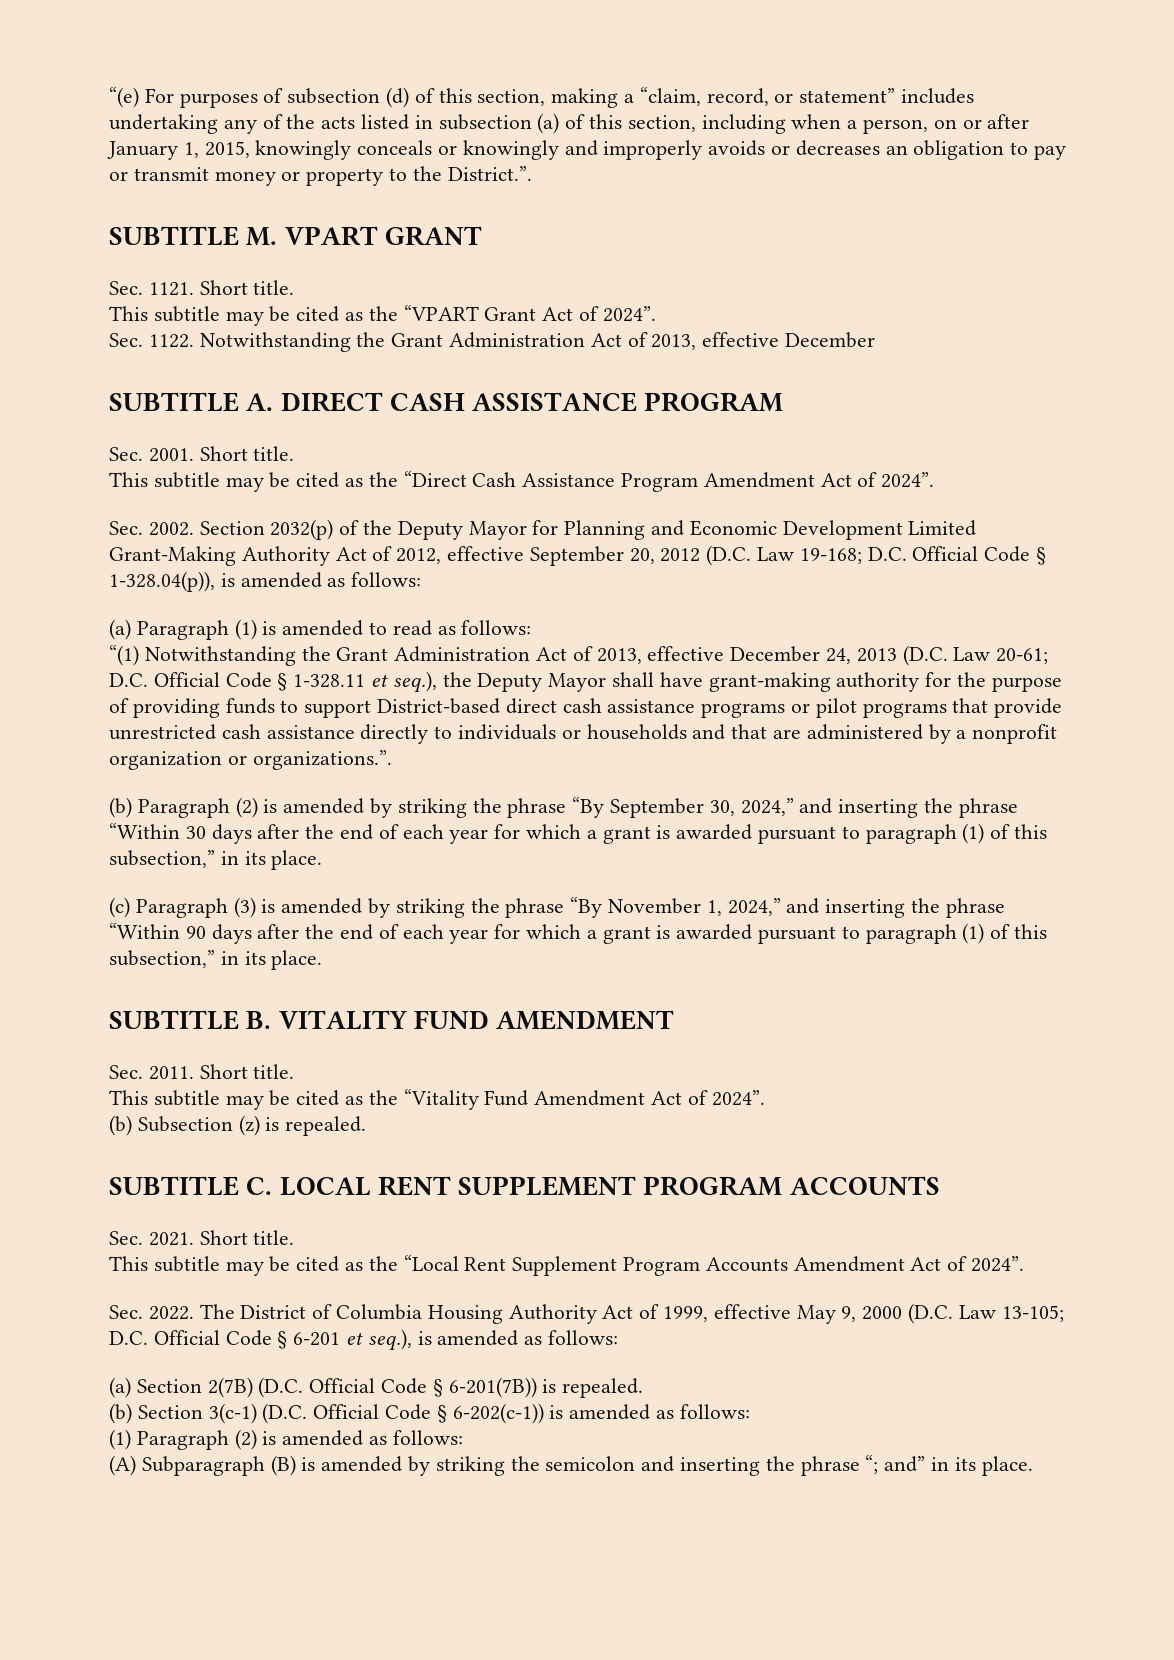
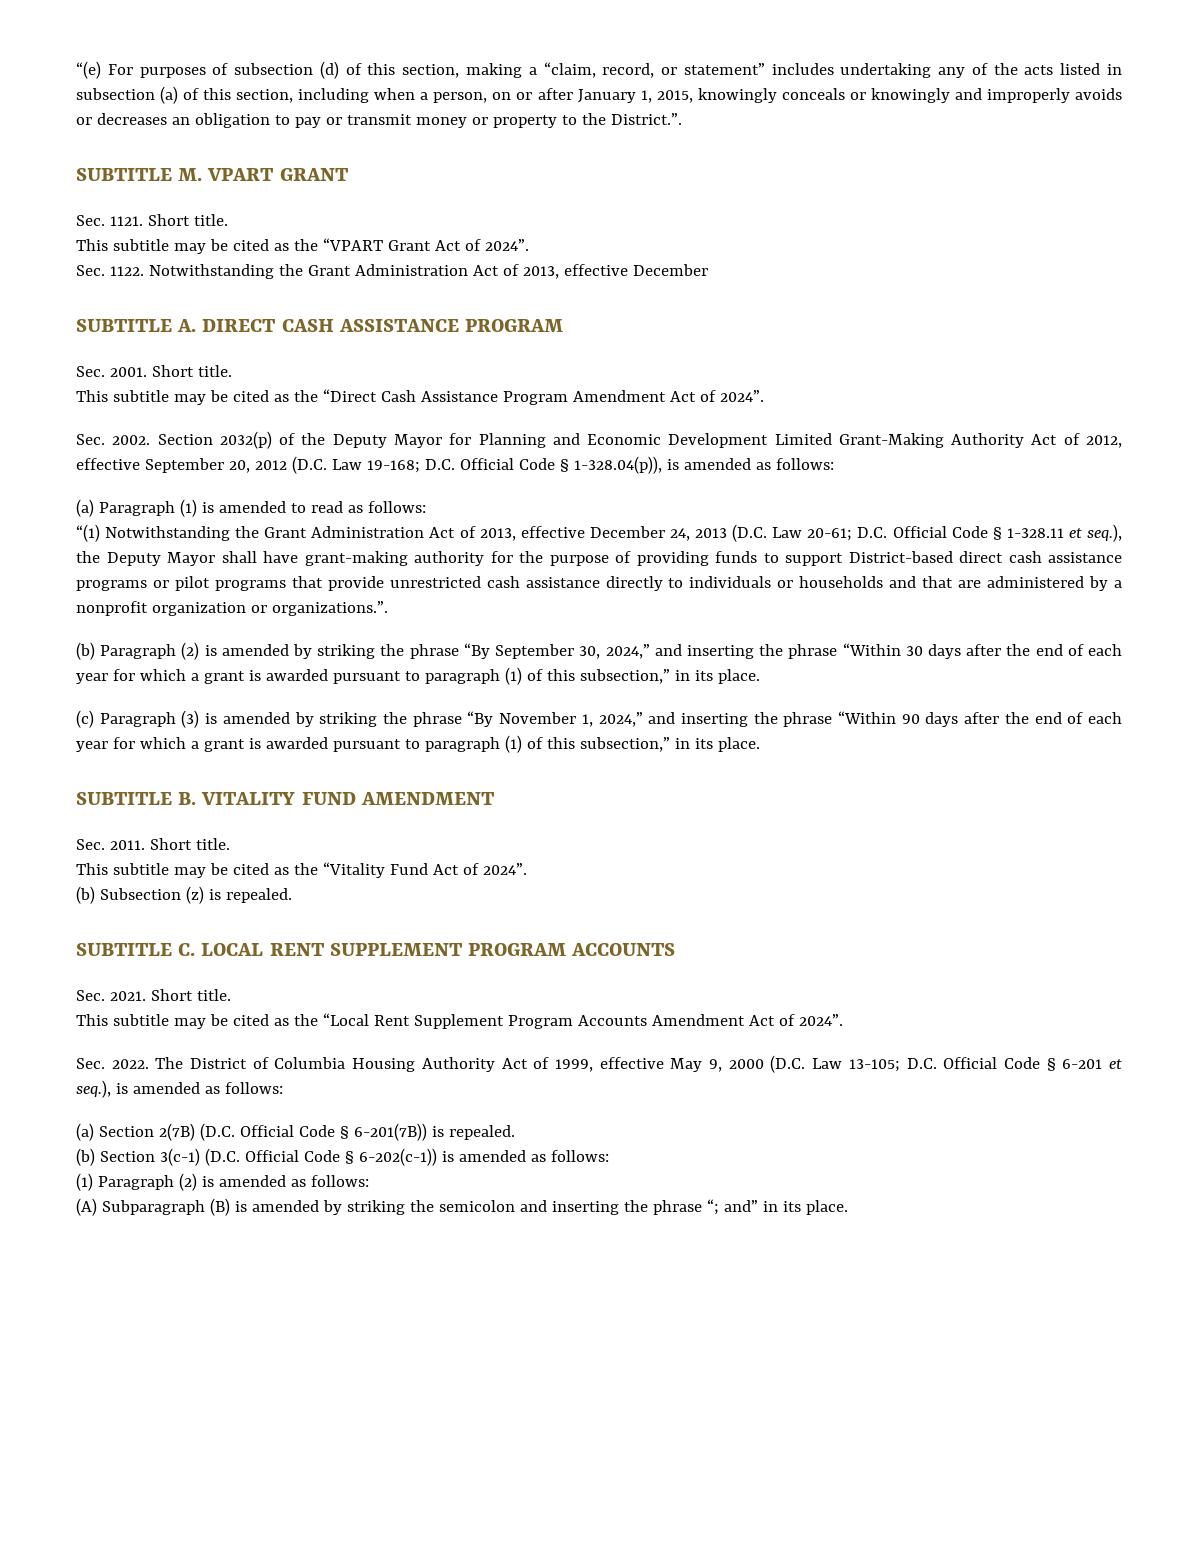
[534,1090,646,1106] Amendment -> (428, 869) none

